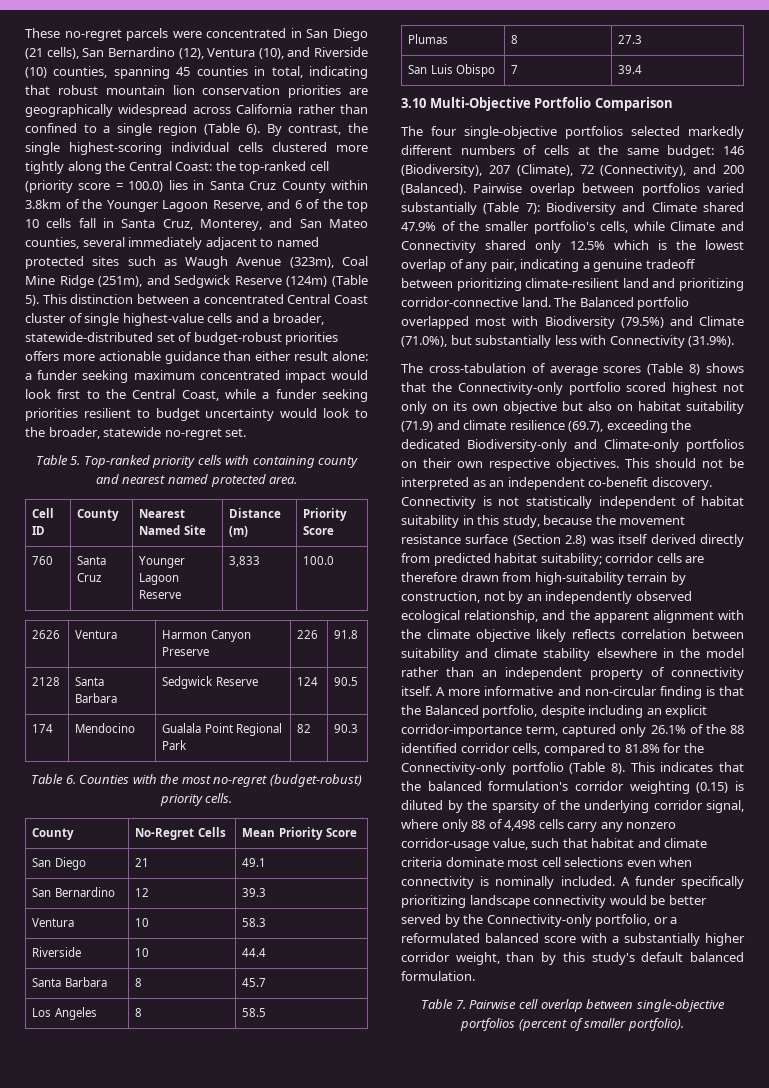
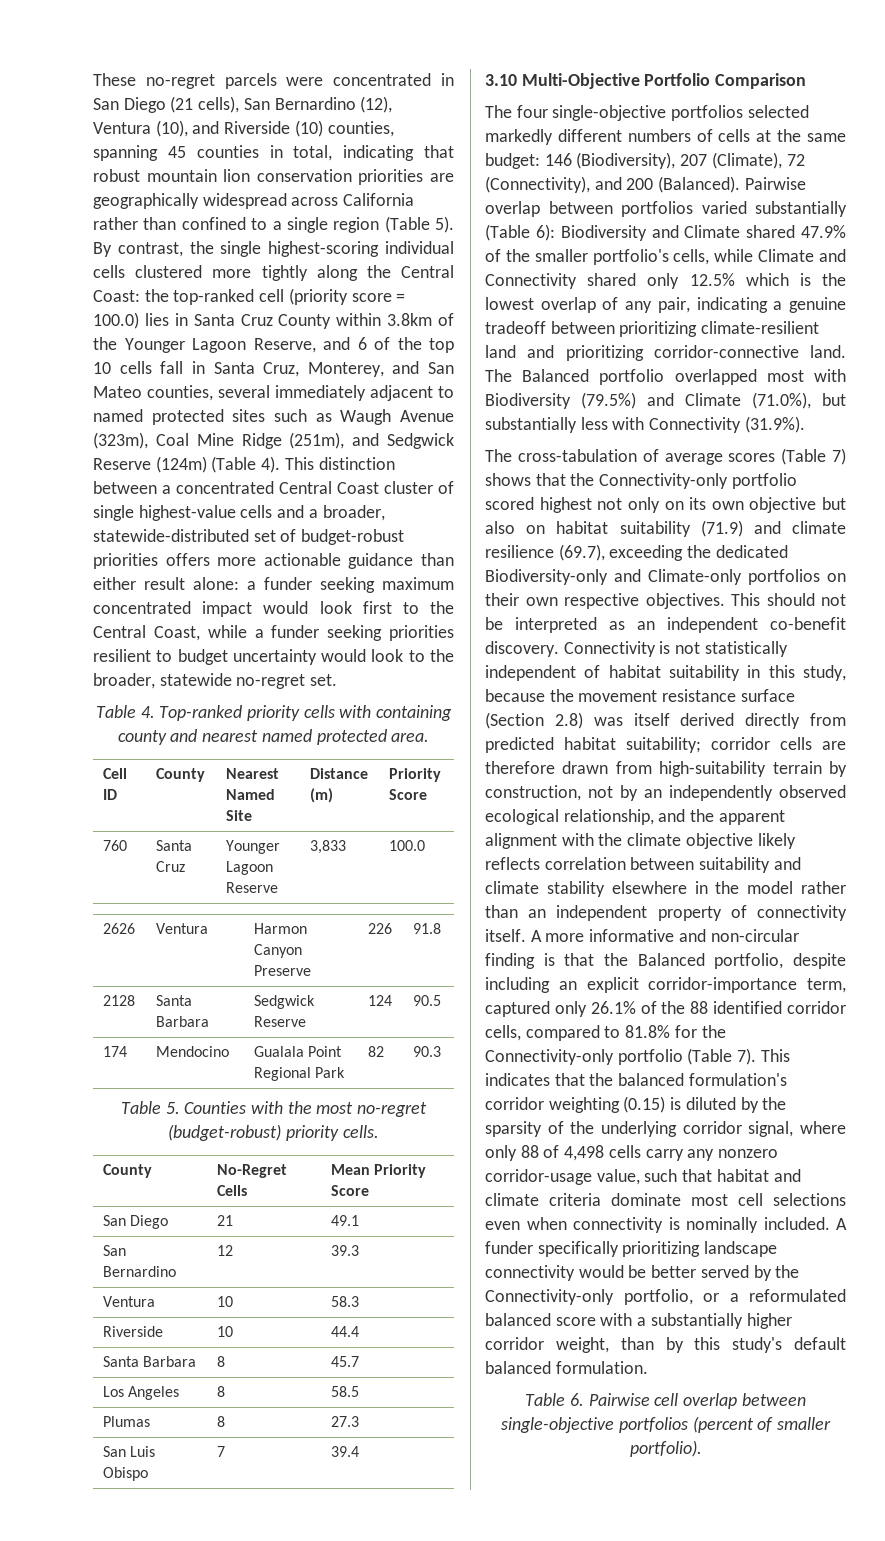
[246,124,261,135] 6). -> [435,216,454,233] 5).
[25,295,39,306] 5). -> [261,456,281,473] 4).
[70,456,81,465] 5. -> [140,706,155,718] 4.
[65,775,76,784] 6. -> [165,1102,180,1114] 5.
[525,203,540,214] 7): -> [535,224,555,241] 6):
[689,364,701,375] 8) -> [832,448,846,465] 7)
[611,763,625,774] 8). -> [737,1048,757,1065] 7).
[455,1000,466,1009] 7. -> [569,1393,584,1406] 6.

